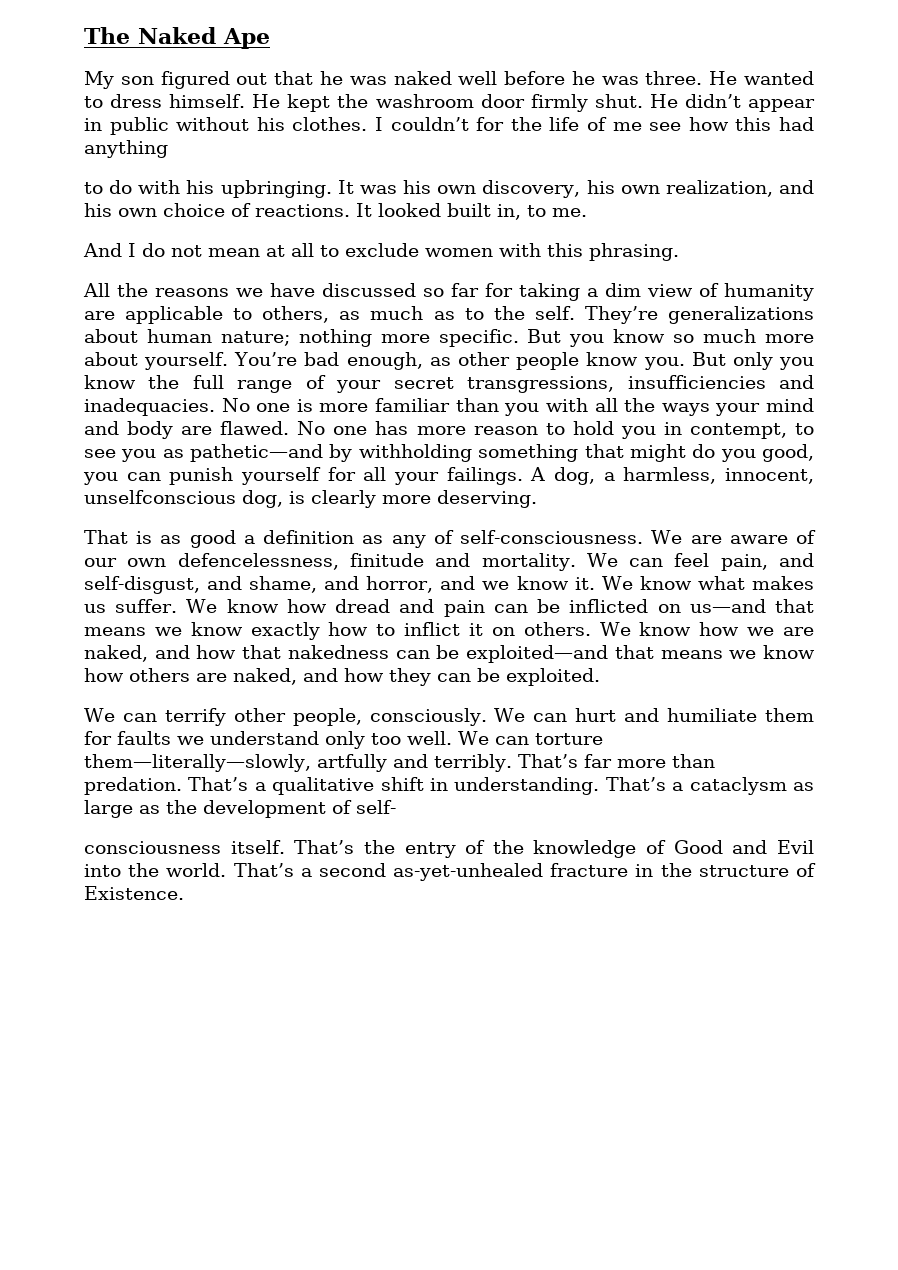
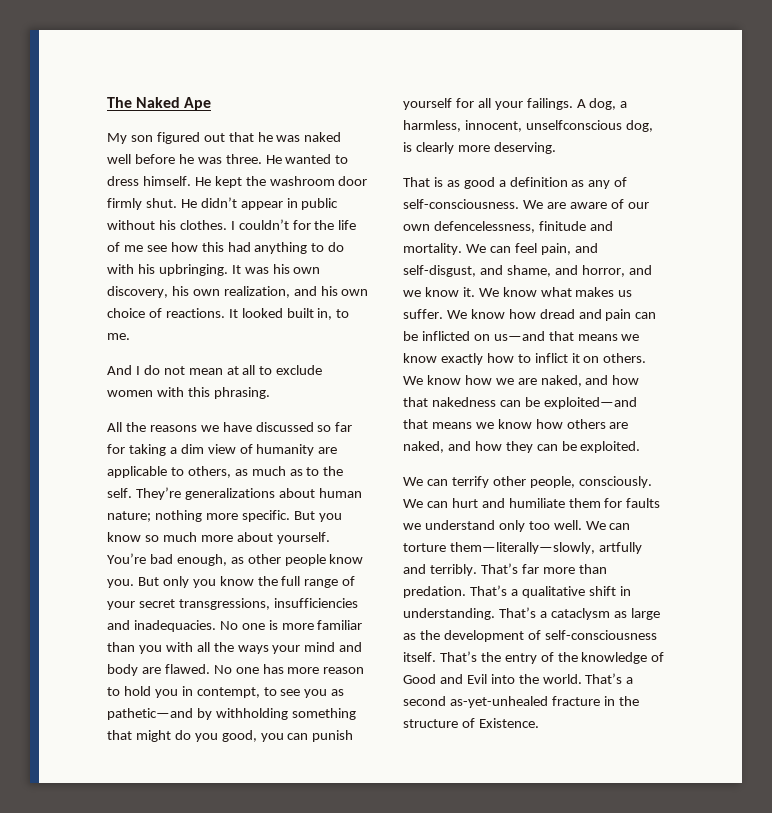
(168, 149) // -> (308, 248) none
[356,800,396,814] [84,841,221,854] self- // consciousness -> [544,630,657,640] self-consciousness

